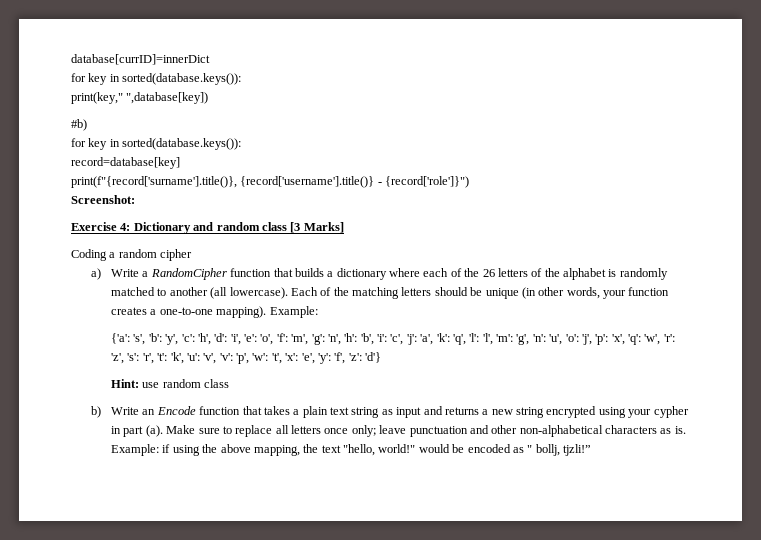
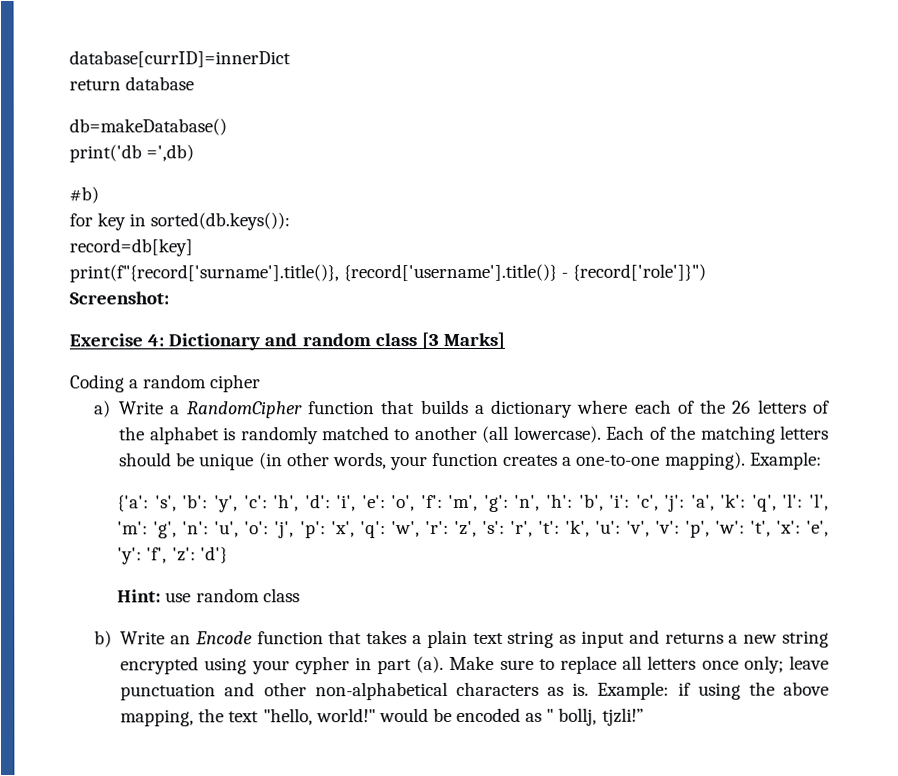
[71,73,242,85] [71,92,209,104] for key in sorted(database.keys()): // print(key," ",database[key]) -> [69,76,195,91] [69,118,227,136] [69,144,195,163] return database // db=makeDatabase() // print('db =',db)
[122,138,242,150] [71,157,180,169] sorted(database.keys()): // record=database[key] -> [150,212,291,231] [69,238,193,257] sorted(db.keys()): // record=db[key]

